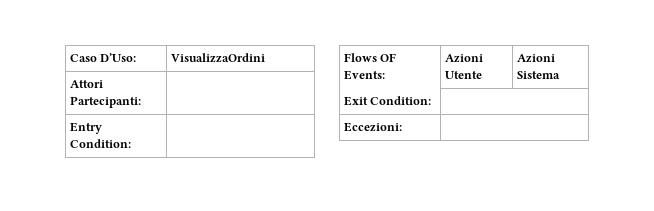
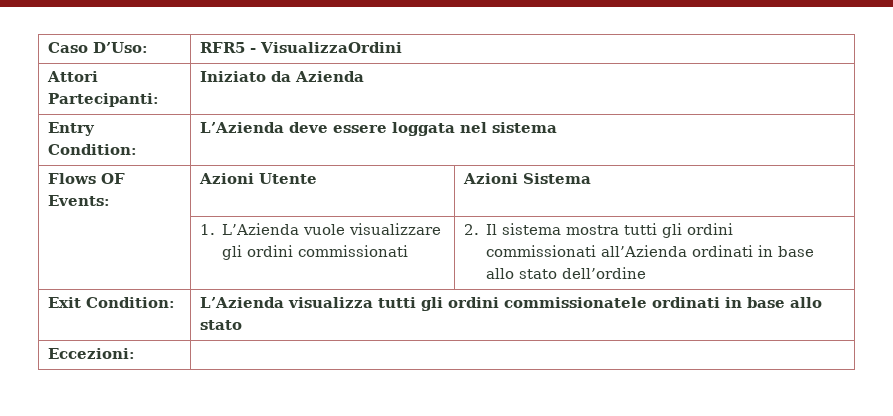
(137, 57) none -> [199,42,256,53] RFR5 -
(142, 102) none -> [199,71,364,82] Iniziato da Azienda
(132, 143) none -> [199,122,557,136] L’Azienda deve essere loggata nel sistema
[344,96,432,106] Exit Condition: | -> [199,223,442,235] [222,245,409,260] [463,223,734,238] [486,245,815,257] [486,267,647,279] [47,297,175,308] [199,297,822,311] [199,320,242,330] | 1. L’Azienda vuole visualizzare gli ordini commissionati | 2. Il sistema mostra tutti gli ordini commissionati all’Azienda ordinati in base allo stato dell’ordine // Exit Condition: | L’Azienda visualizza tutti gli ordini commissionatele ordinati in base allo stato

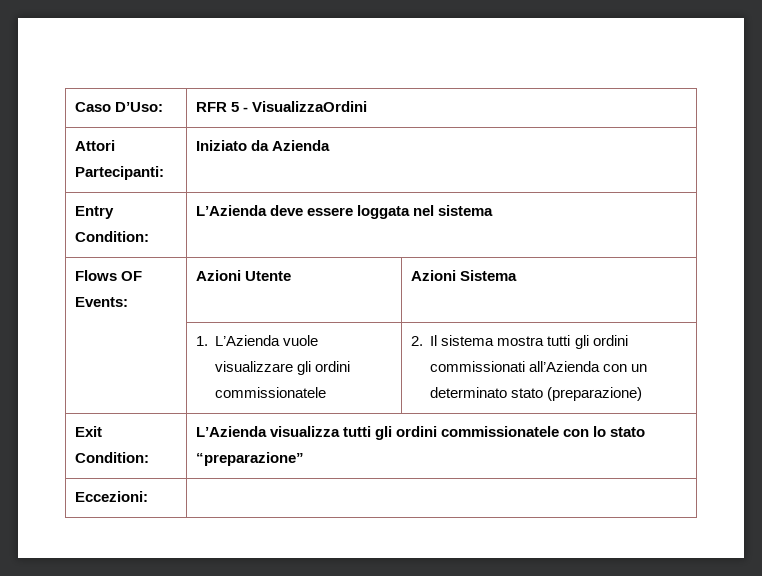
[199,42,245,53] RFR5 -> [195,102,239,112] RFR 5
[298,245,409,257] commissionati -> [215,387,327,398] commissionatele
[692,245,815,257] [486,267,647,279] ordinati in base allo stato dell’ordine -> [603,364,648,372] [430,387,643,401] con un determinato stato (preparazione)
[651,297,822,308] [199,320,242,330] ordinati in base allo stato -> [563,426,646,437] [195,452,304,466] con lo stato “preparazione”

